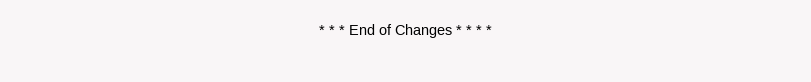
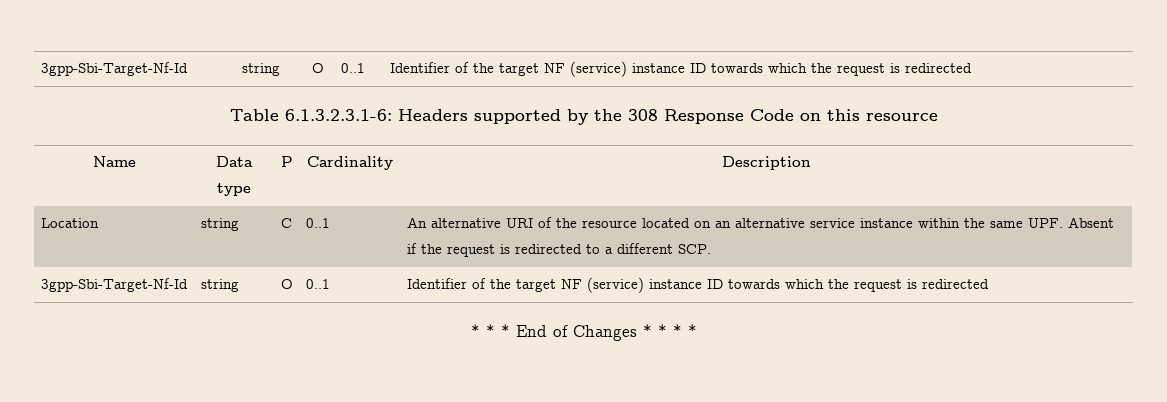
(319, 30) none -> [40,62,188,76] [241,63,280,76] [312,63,324,73] [340,63,365,73] [389,61,972,77] [229,109,938,125] [93,156,136,167] [216,156,253,167] [217,183,251,196] [280,156,293,167] [307,156,393,170] [722,156,811,170] [40,218,99,228] [200,218,239,231] [281,218,292,228] [305,218,330,228] [406,217,1114,228] [406,243,711,257] [40,278,188,292] [200,279,239,292] [280,279,293,289] [305,279,330,289] [406,277,989,293] 3gpp-Sbi-Target-Nf-Id | string | O | 0..1 | Identifier of the target NF (service) instance ID towards which the request is redirected // Table 6.1.3.2.3.1-6: Headers supported by the 308 Response Code on this resource // Name | Data type | P | Cardinality | Description // Location | string | C | 0..1 | An alternative URI of the resource located on an alternative service instance within the same UPF. Absent if the request is redirected to a different SCP. // 3gpp-Sbi-Target-Nf-Id | string | O | 0..1 | Identifier of the target NF (service) instance ID towards which the request is redirected //

